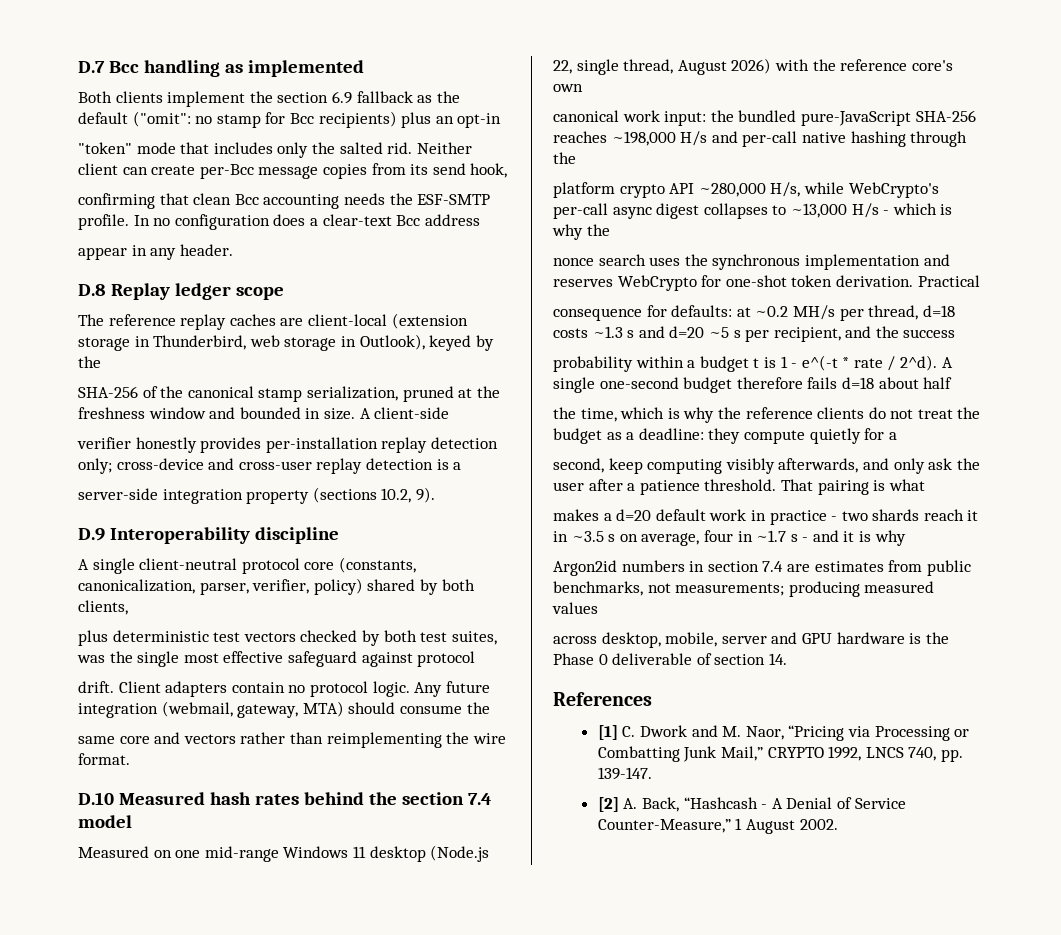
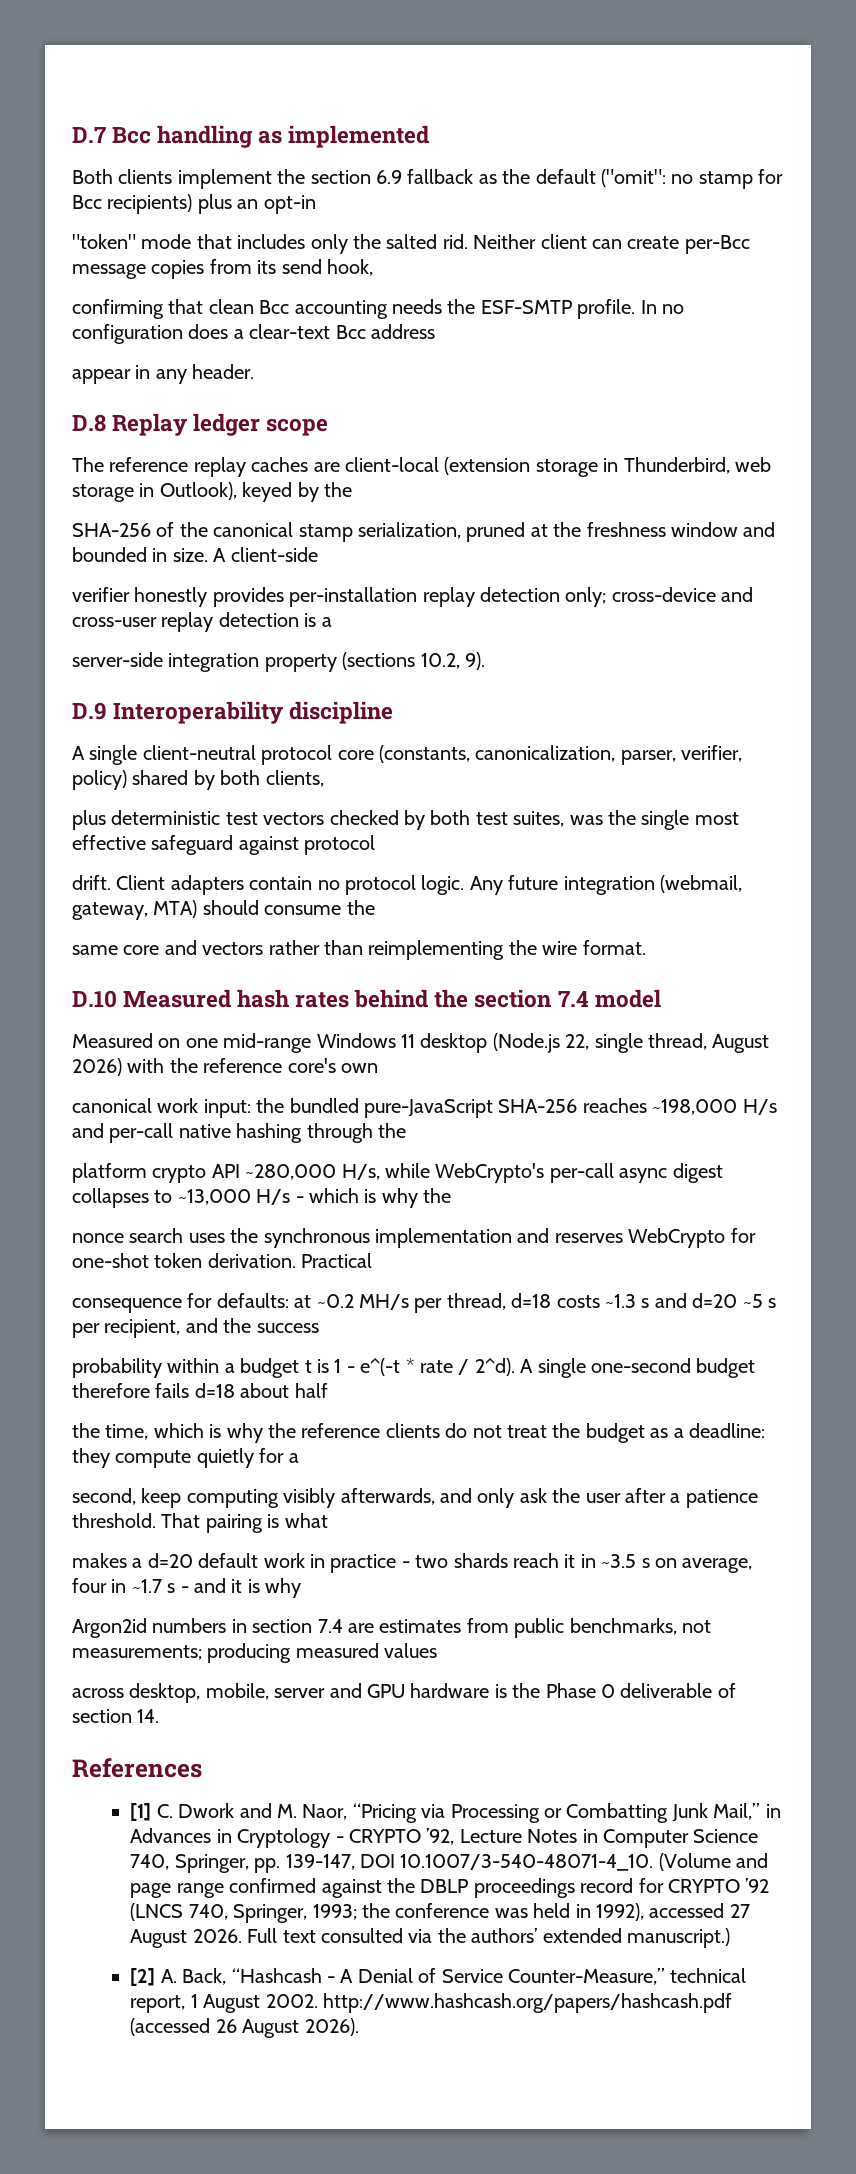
[767,746,963,762] [597,767,652,780] CRYPTO 1992, LNCS 740, pp. 139-147. -> [765,1804,781,1818] [130,1828,759,1848] [130,1853,769,1873] [130,1878,770,1898] [130,1903,750,1923] [130,1928,730,1948] in Advances in Cryptology - CRYPTO ’92, Lecture Notes in Computer Science 740, Springer, pp. 139-147, DOI 10.1007/3-540-48071-4_10. (Volume and page range confirmed against the DBLP proceedings record for CRYPTO ’92 (LNCS 740, Springer, 1993; the conference was held in 1992), accessed 27 August 2026. Full text consulted via the authors’ extended manuscript.)
(731, 826) none -> [670,1968,747,1983] [130,1995,186,2013] technical report,
(838, 824) none -> [322,1993,732,2013] [130,2018,359,2038] http://www.hashcash.org/papers/hashcash.pdf (accessed 26 August 2026).

